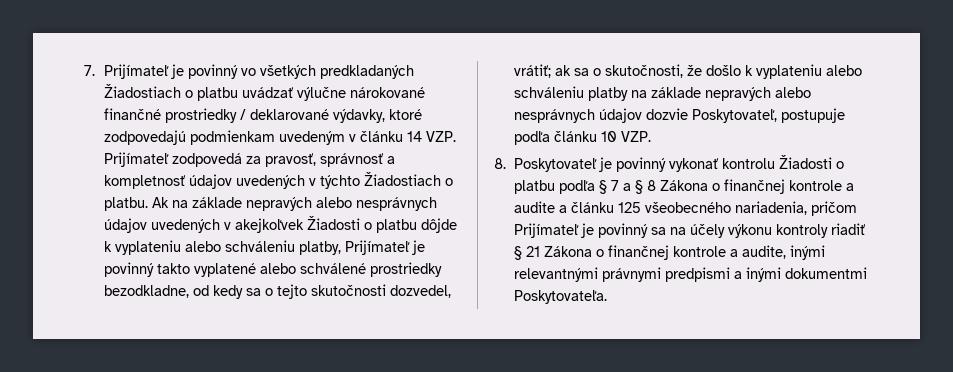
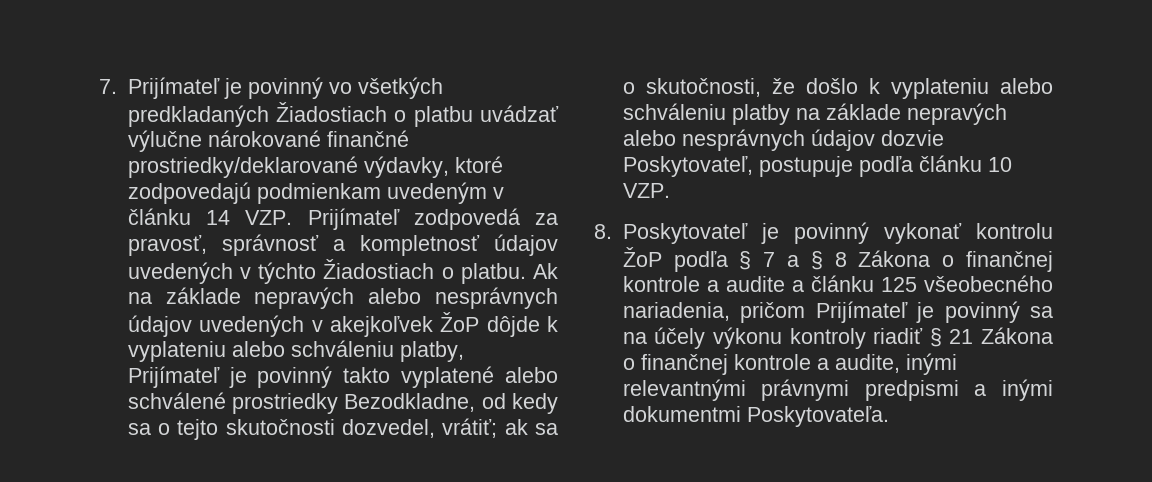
[165,108,330,123] prostriedky / deklarované -> [127,156,358,178] prostriedky/deklarované
[307,216,418,233] Žiadosti o platbu -> [440,312,480,332] ŽoP
[104,285,190,298] bezodkladne, -> [344,393,476,412] Bezodkladne,
[779,155,845,169] [514,180,556,194] Žiadosti o platbu -> [622,247,662,267] ŽoP

